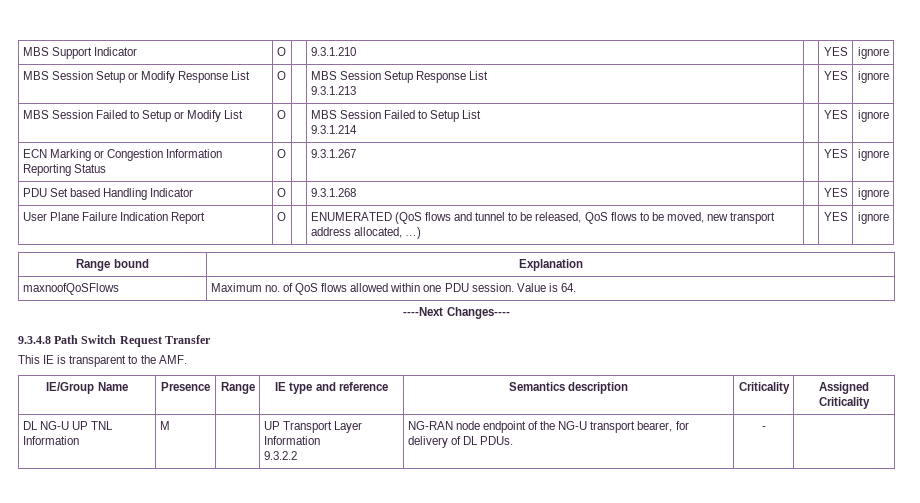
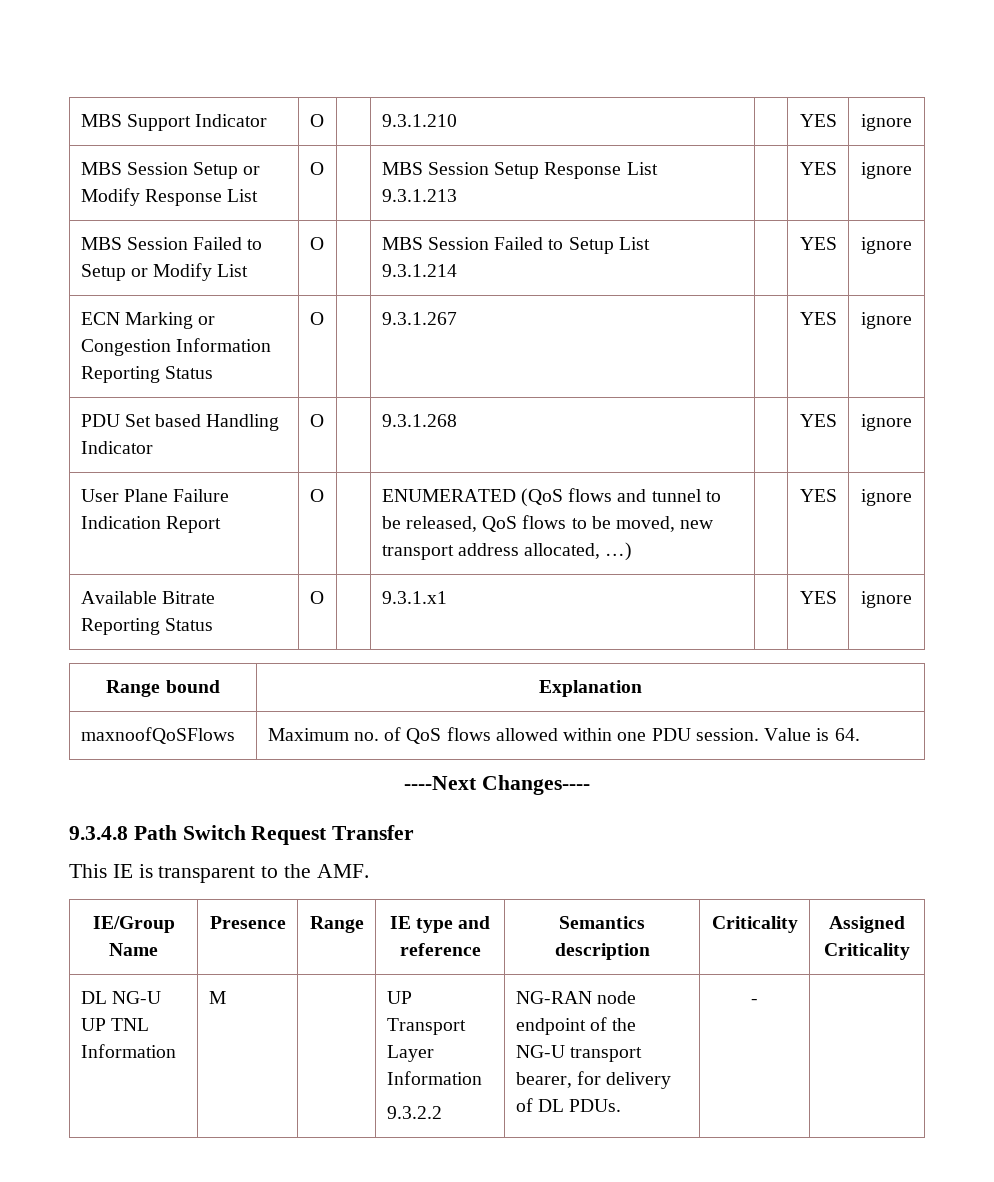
(889, 218) none -> [80,591,215,604] [80,618,213,635] [309,591,324,604] [381,591,447,604] [799,591,837,604] [861,591,912,608] // Available Bitrate Reporting Status | O | | 9.3.1.x1 | | YES | ignore

